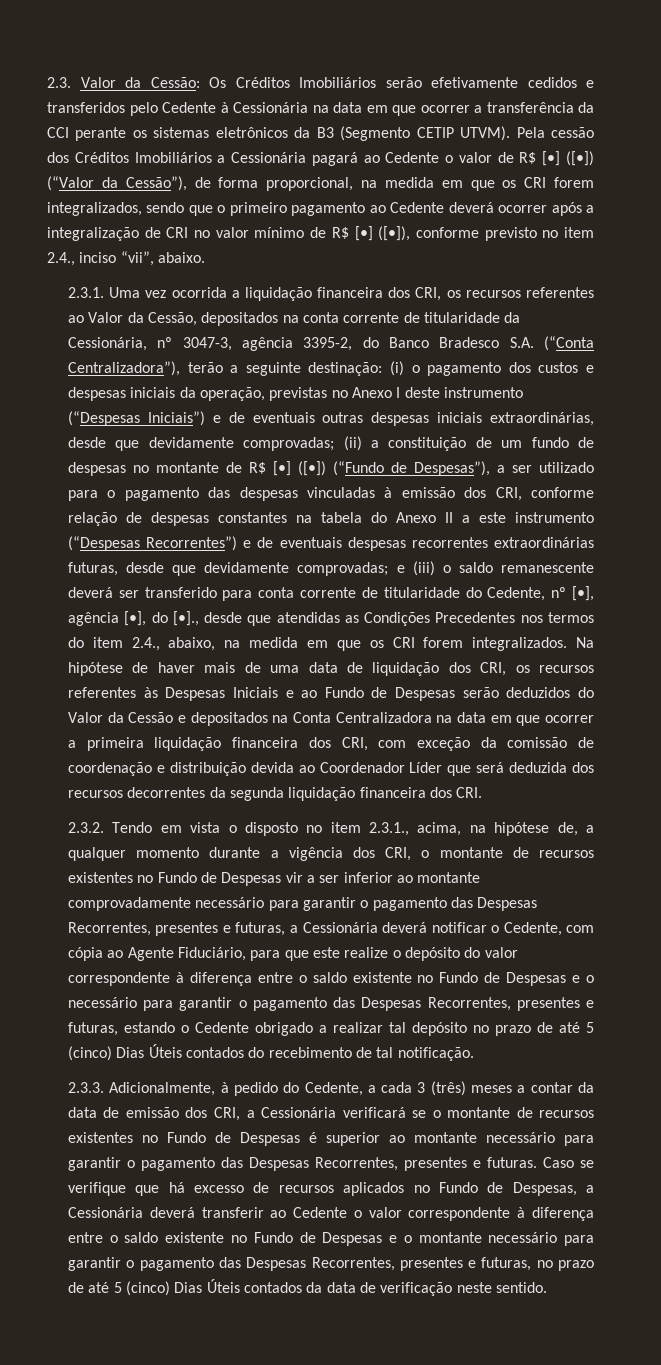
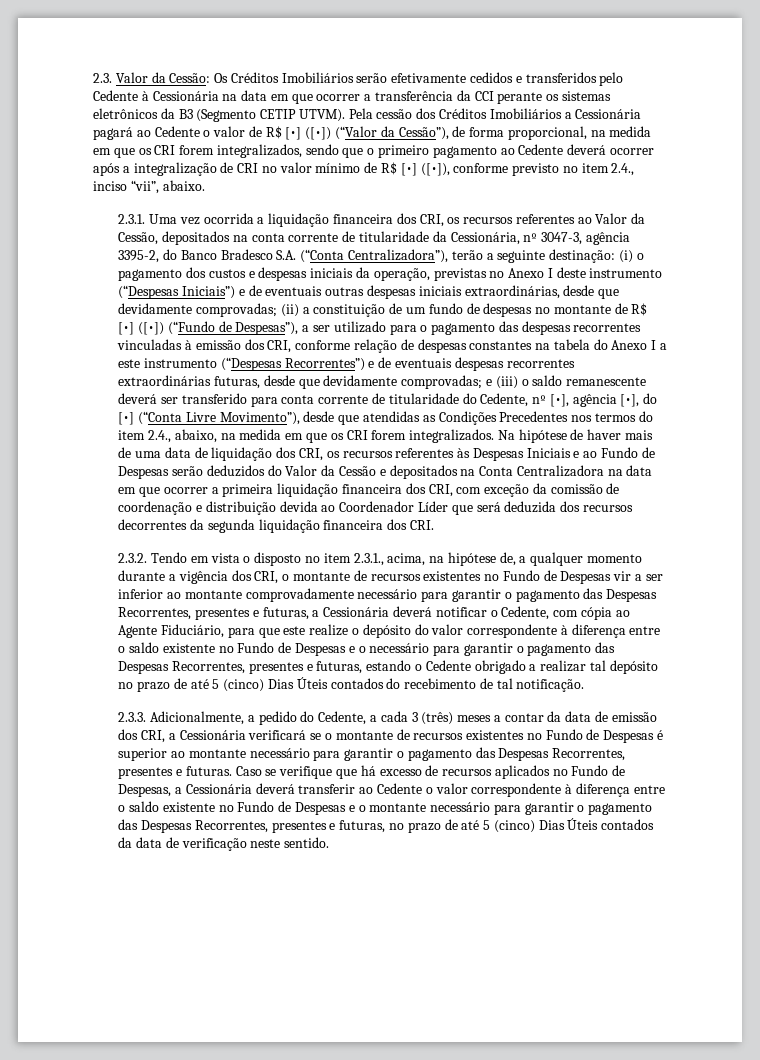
(298, 494) none -> [573,323,642,332] recorrentes
[444,512,453,523] II -> [651,340,657,350] I
[172,611,199,626] [•]., -> [118,411,300,425] [•] (“Conta Livre Movimento”),
[220,1082,229,1093] à -> [247,715,255,722] a

